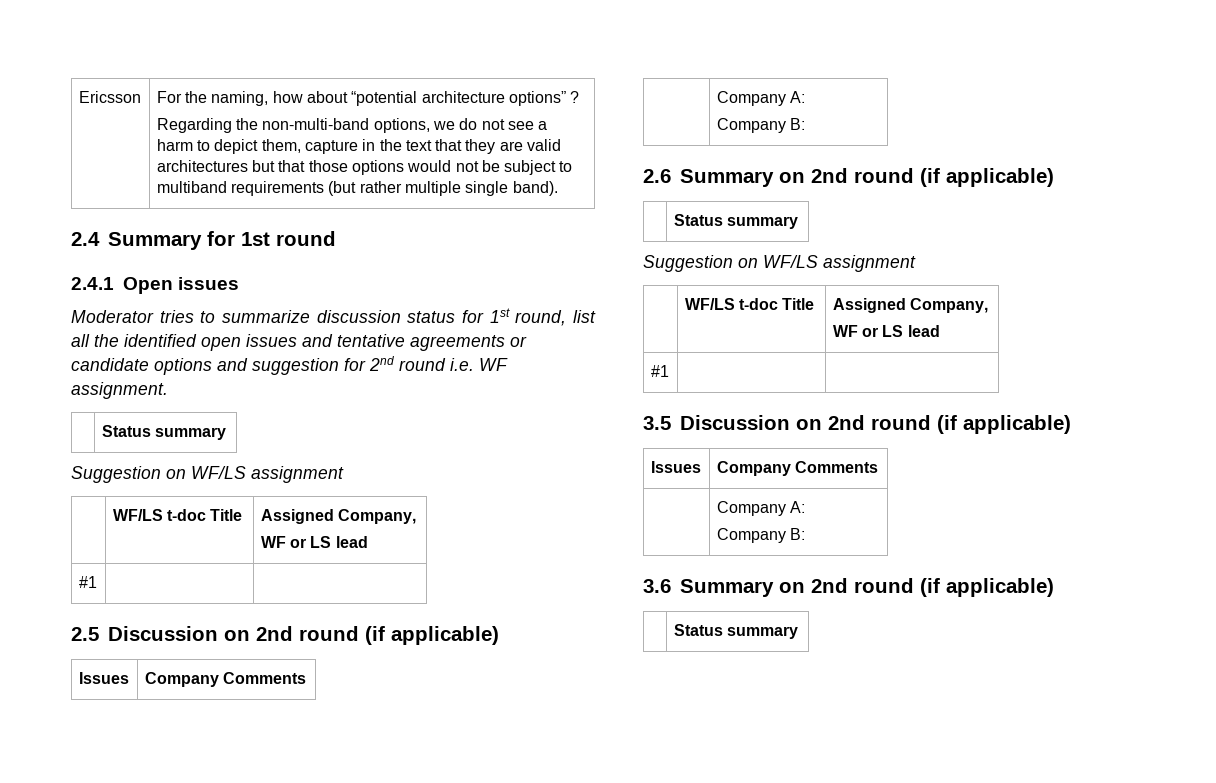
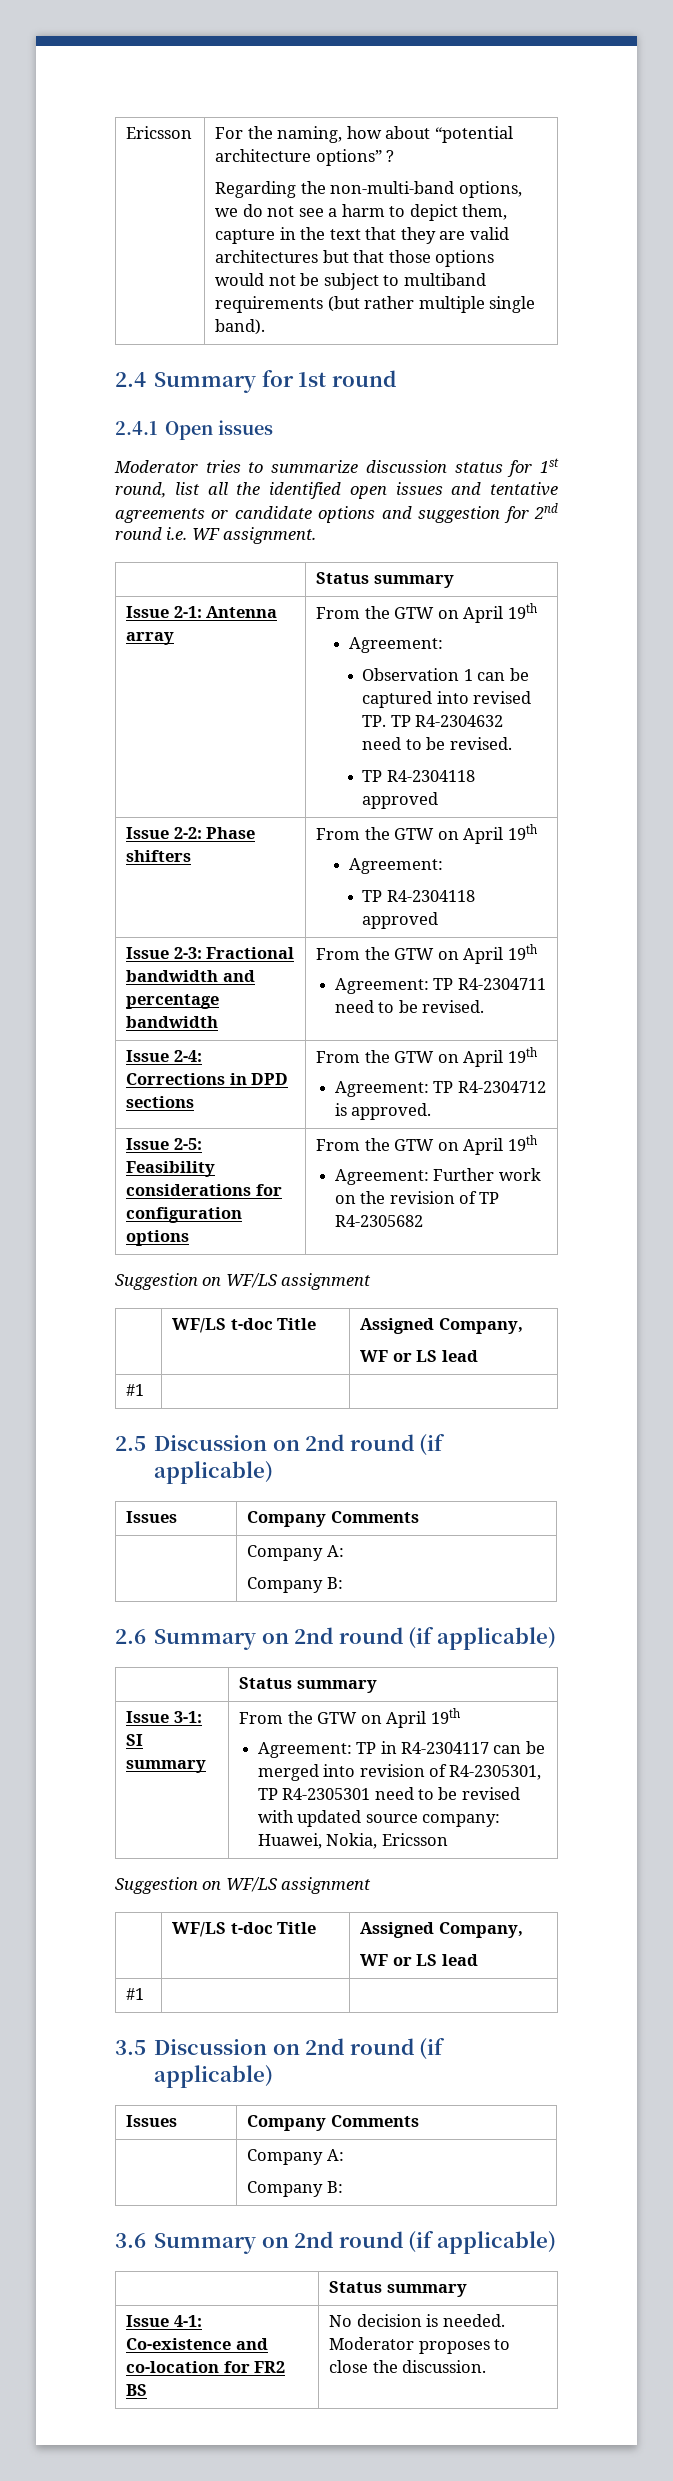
(226, 433) none -> [126,606,278,618] [126,632,175,645] [316,603,537,623] [348,637,443,653] [362,668,529,681] [362,691,532,708] [362,715,504,727] [362,737,512,750] [362,770,475,782] [362,792,439,809] [126,827,256,839] [126,850,192,862] [316,824,537,844] [348,858,443,874] [362,890,475,902] [362,912,439,929] [126,947,295,959] [126,970,255,982] [126,994,220,1009] [126,1016,219,1028] [316,944,537,964] [334,978,546,994] [334,1000,485,1013] [126,1050,202,1062] [126,1073,289,1085] [126,1096,195,1108] [316,1047,537,1067] [334,1081,546,1097] [334,1103,432,1120] [126,1138,202,1150] [126,1161,216,1177] [126,1184,282,1196] [126,1207,243,1223] [126,1230,190,1246] [316,1135,537,1155] [334,1168,541,1185] [334,1191,500,1204] [334,1215,423,1227] // Issue 2-1: Antenna array | From the GTW on April 19th // Agreement: // Observation 1 can be captured into revised TP. TP R4-2304632 need to be revised. // TP R4-2304118 approved // Issue 2-2: Phase shifters | From the GTW on April 19th // Agreement: // TP R4-2304118 approved // Issue 2-3: Fractional bandwidth and percentage bandwidth | From the GTW on April 19th // Agreement: TP R4-2304711 need to be revised. // Issue 2-4: Corrections in DPD sections | From the GTW on April 19th // Agreement: TP R4-2304712 is approved. // Issue 2-5: Feasibility considerations for configuration options | From the GTW on April 19th // Agreement: Further work on the revision of TP R4-2305682
(798, 222) none -> [126,1711,202,1723] [126,1734,144,1746] [126,1760,207,1773] [239,1708,460,1728] [257,1741,545,1758] [257,1764,542,1781] [257,1787,520,1800] [257,1810,501,1827] [257,1833,448,1849] // Issue 3-1: SI summary | From the GTW on April 19th // Agreement: TP in R4-2304117 can be merged into revision of R4-2305301, TP R4-2305301 need to be revised with updated source company: Huawei, Nokia, Ericsson
(798, 632) none -> [126,2315,202,2327] [126,2338,268,2350] [126,2361,286,2373] [126,2384,148,2396] [329,2314,505,2327] [329,2337,511,2354] [329,2360,487,2373] // Issue 4-1: Co-existence and co-location for FR2 BS | No decision is needed. Moderator proposes to close the discussion.

